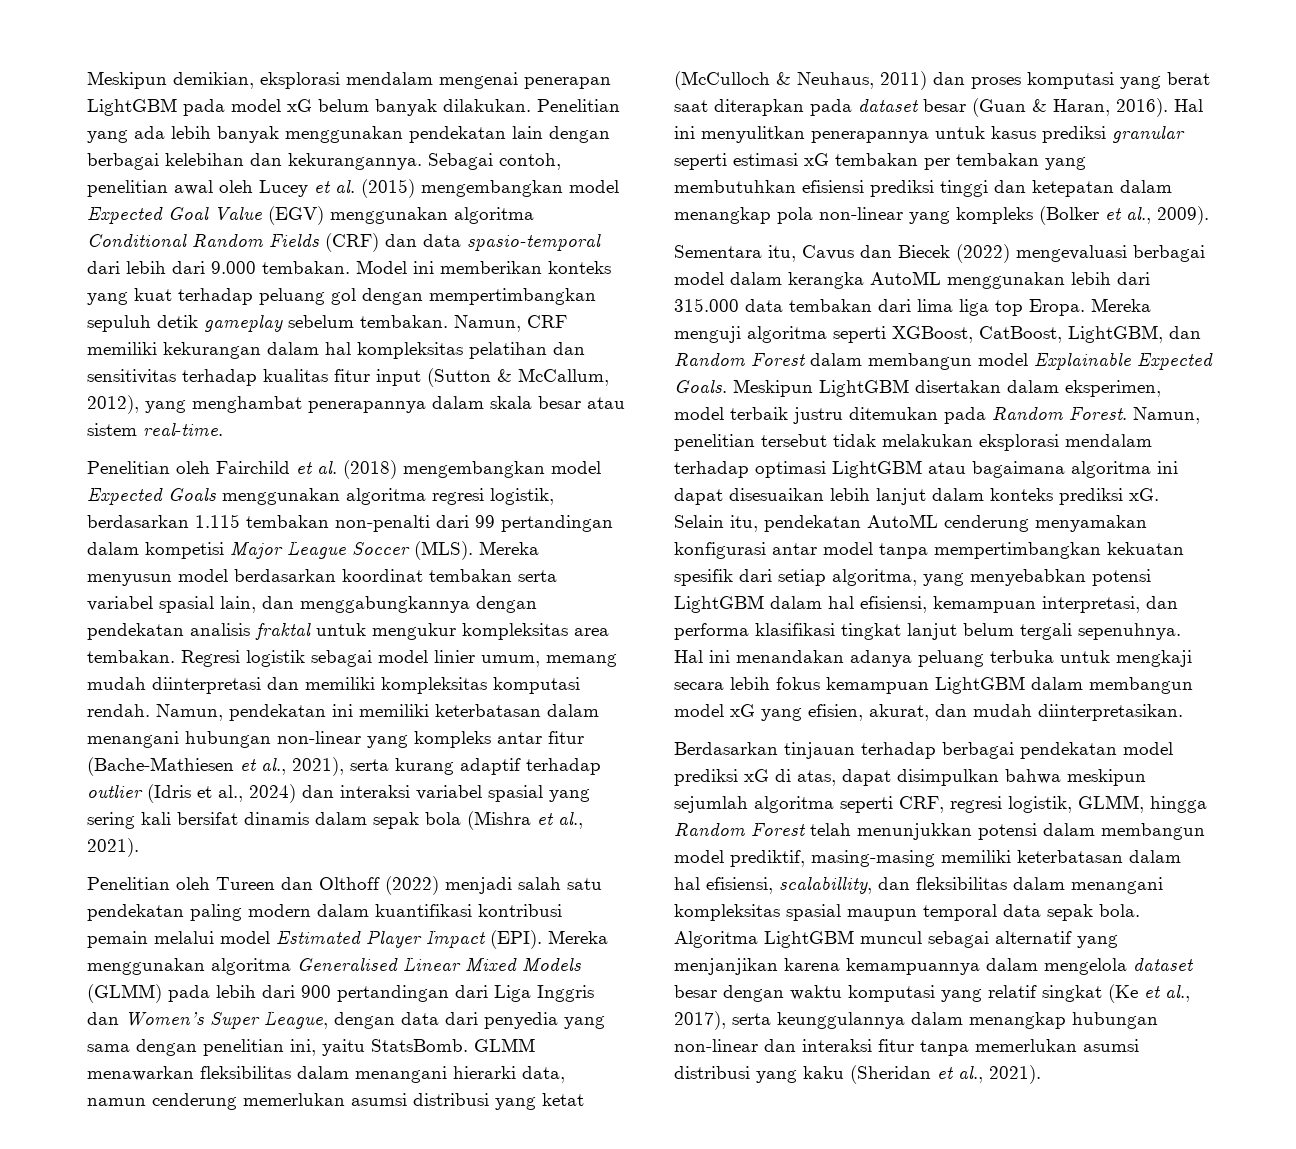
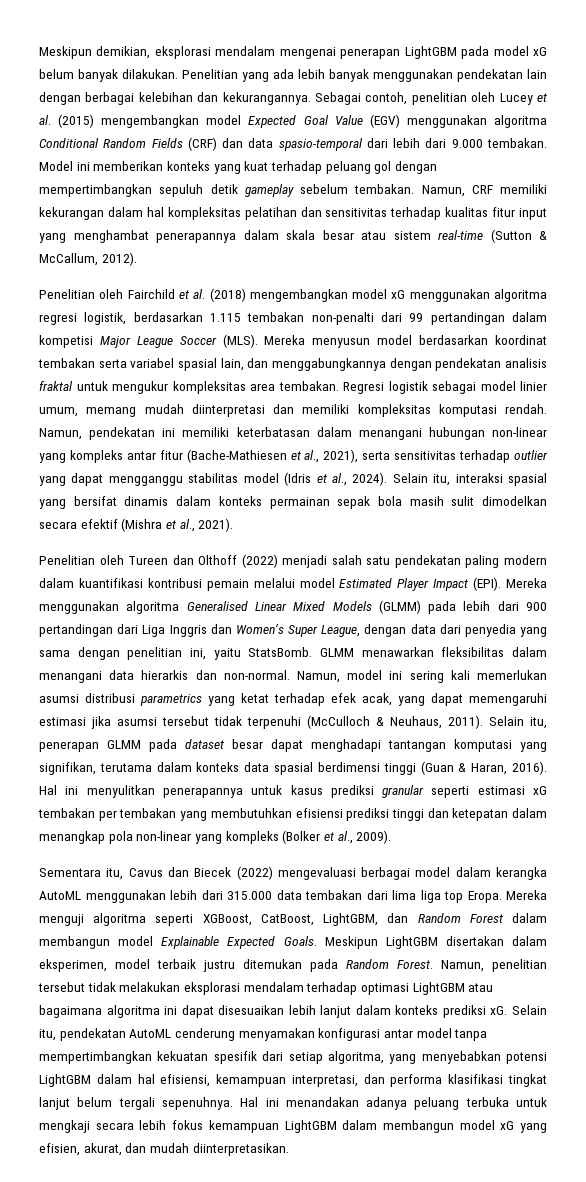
[174,180,213,195] awal -> (467, 98) none
[427,368,609,387] [87,395,139,414] (Sutton & McCallum, 2012), -> (547, 214) none
[143,423,223,436] real-time. -> [438,229,547,243] [39,252,137,266] real-time (Sutton & McCallum, 2012).
[87,487,216,505] Expected Goals -> [391,290,406,299] xG
[395,758,601,775] [87,784,590,803] [87,812,461,829] kurang adaptif terhadap outlier (Idris et al., 2024) dan interaksi variabel spasial yang sering kali bersifat dinamis dalam sepak bola -> [394,450,549,463] [39,472,547,486] [39,496,547,509] [39,519,118,529] sensitivitas terhadap outlier yang dapat mengganggu stabilitas model (Idris et al., 2024). Selain itu, interaksi spasial yang bersifat dinamis dalam konteks permainan sepak bola masih sulit dimodelkan secara efektif
[453,1066,565,1083] [87,1093,489,1110] hierarki data, namun cenderung memerlukan asumsi distribusi -> [109,670,547,683] [39,693,202,706] data hierarkis dan non-normal. Namun, model ini sering kali memerlukan asumsi distribusi parametrics
[674,71,1210,90] [674,99,966,116] (McCulloch & Neuhaus, 2011) dan proses komputasi yang berat saat diterapkan pada dataset besar -> [274,693,547,706] [39,715,547,729] [39,739,547,752] [39,762,416,775] terhadap efek acak, yang dapat memengaruhi estimasi jika asumsi tersebut tidak terpenuhi (McCulloch & Neuhaus, 2011). Selain itu, penerapan GLMM pada dataset besar dapat menghadapi tantangan komputasi yang signifikan, terutama dalam konteks data spasial berdimensi tinggi
[674,742,1173,759] [674,769,1146,786] [674,795,1207,813] [674,822,1205,840] [674,850,1181,867] [674,876,1163,894] [674,904,1140,921] [674,930,1118,948] [674,958,1194,975] [674,984,1190,1003] [674,1011,1158,1030] [674,1039,1139,1056] [674,1065,1041,1084] // Berdasarkan tinjauan terhadap berbagai pendekatan model prediksi xG di atas, dapat disimpulkan bahwa meskipun sejumlah algoritma seperti CRF, regresi logistik, GLMM, hingga Random Forest telah menunjukkan potensi dalam membangun model prediktif, masing-masing memiliki keterbatasan dalam hal efisiensi, scalabillity, dan fleksibilitas dalam menangani kompleksitas spasial maupun temporal data sepak bola. Algoritma LightGBM muncul sebagai alternatif yang menjanjikan karena kemampuannya dalam mengelola dataset besar dengan waktu komputasi yang relatif singkat (Ke et al., 2017), serta keunggulannya dalam menangkap hubungan non-linear dan interaksi fitur tanpa memerlukan asumsi distribusi yang kaku (Sheridan et al., 2021). -> (289, 1149) none

